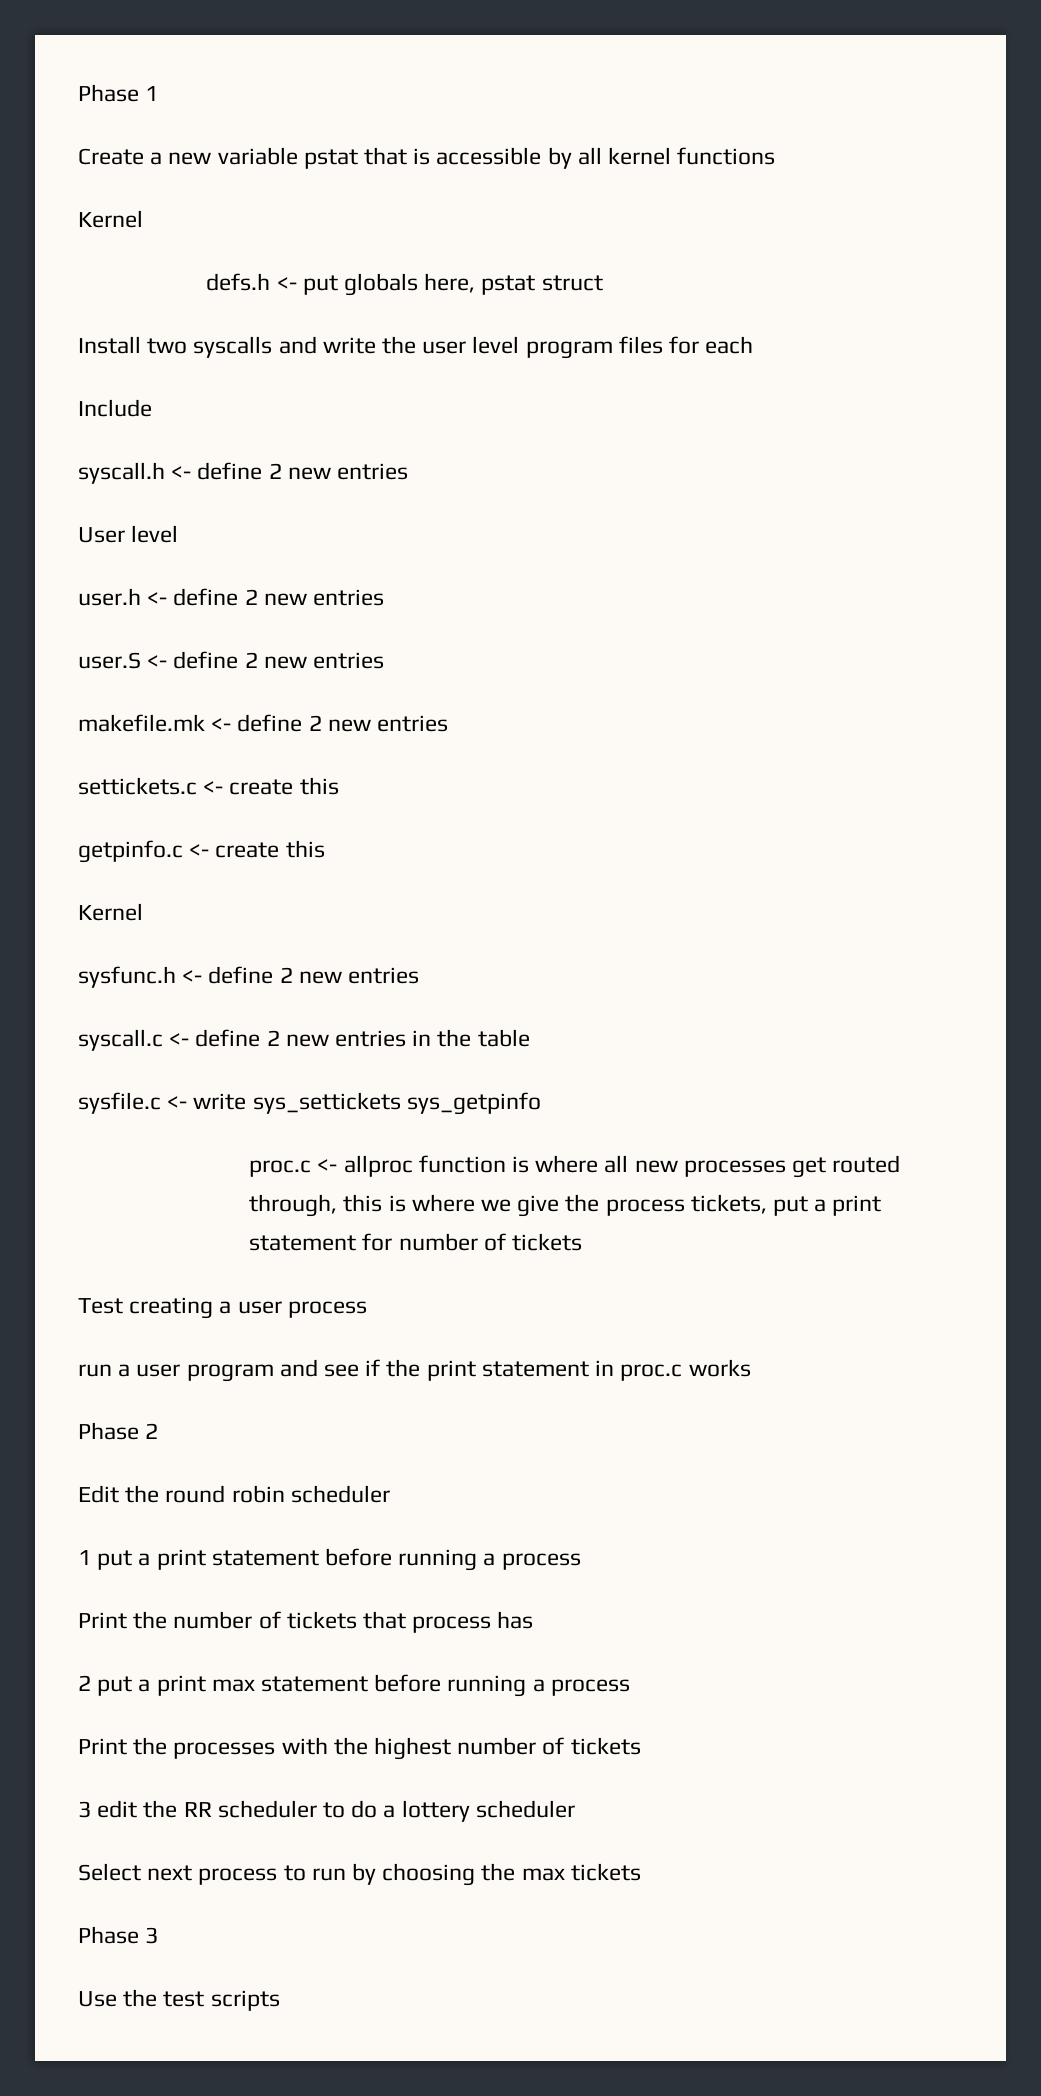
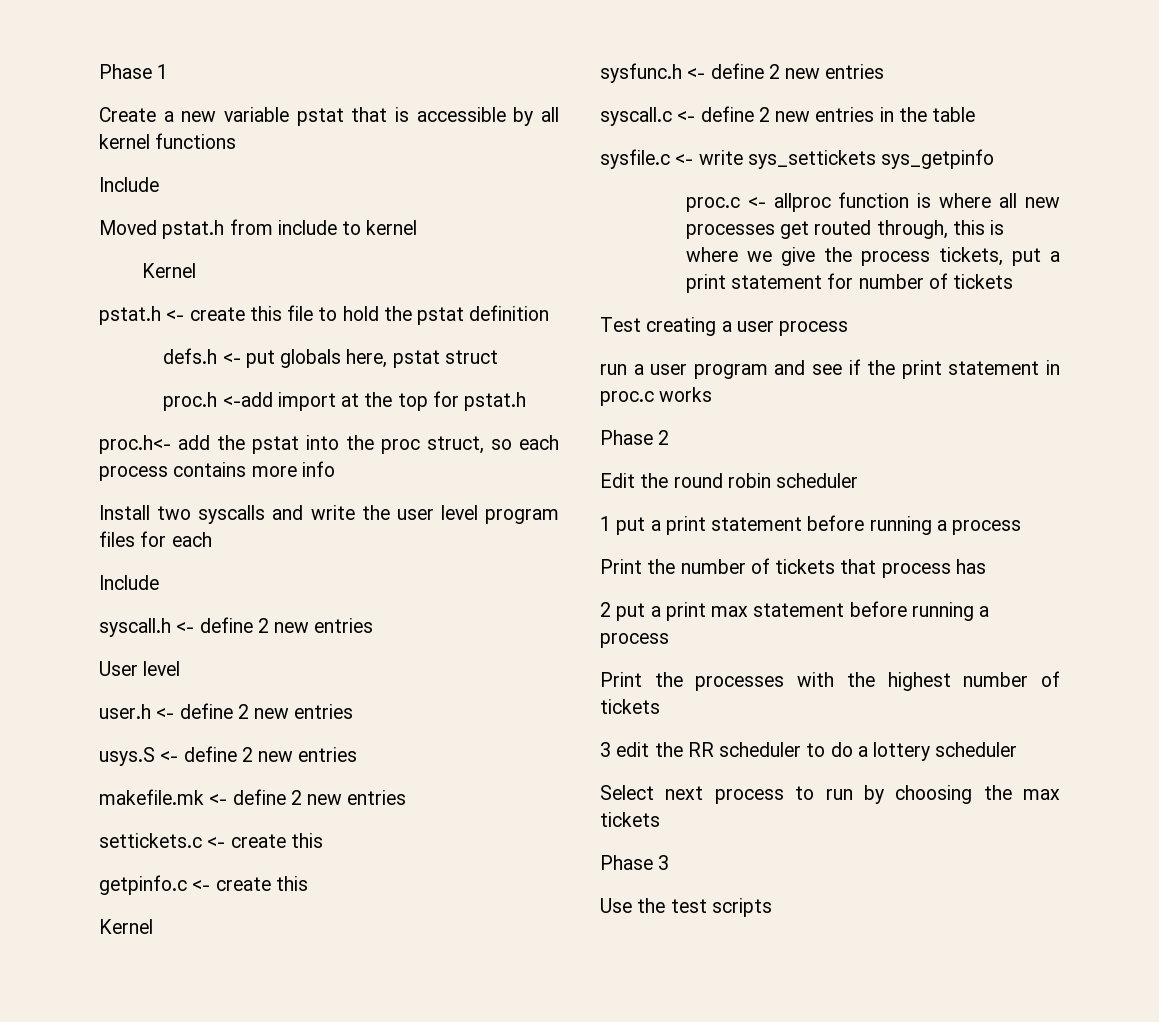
[78,210,143,228] Kernel -> [99,177,159,192] [99,219,418,239] [141,263,196,278] [99,305,550,325] Include // Moved pstat.h from include to kernel // Kernel // pstat.h <- create this file to hold the pstat definition
(603, 283) none -> [163,391,527,411] [99,435,559,454] [99,461,335,481] // proc.h <-add import at the top for pstat.h // proc.h<- add the pstat into the proc struct, so each process contains more info
[78,652,141,669] user.S -> [99,747,155,766] usys.S

